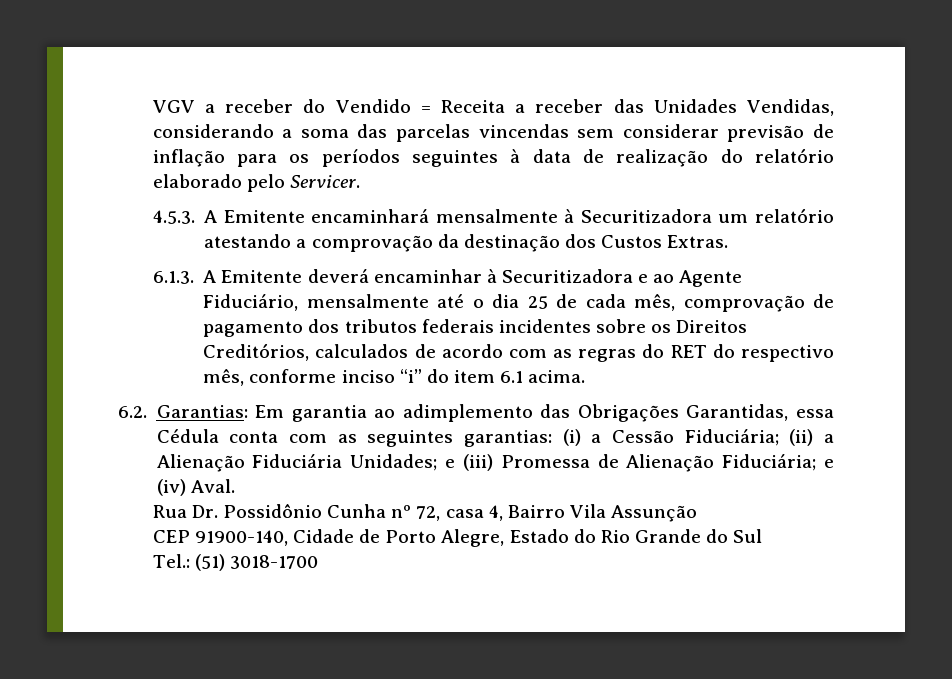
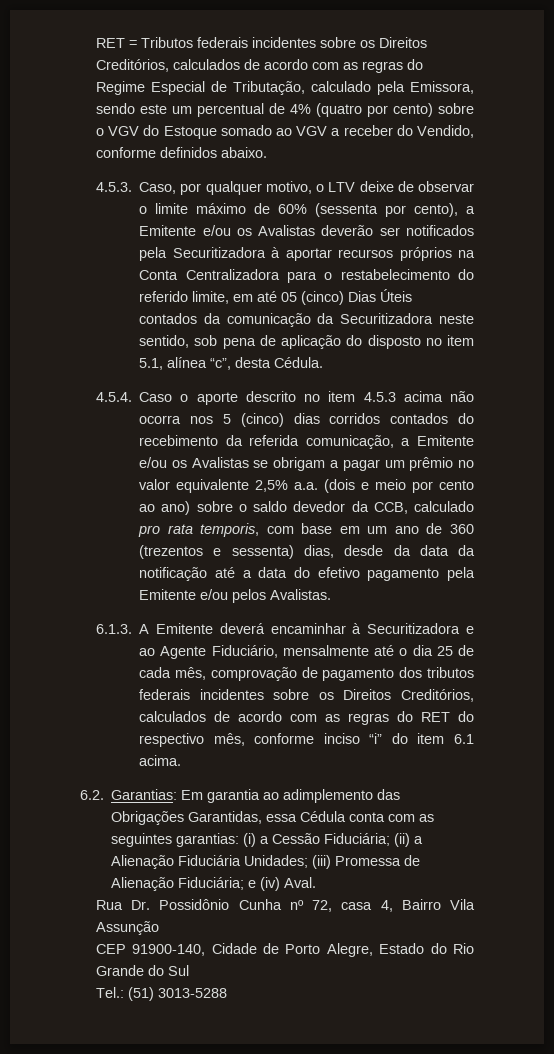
[152,99,835,116] [152,124,835,142] [152,148,834,167] [152,174,360,192] [152,208,835,224] [204,234,729,252] VGV a receber do Vendido = Receita a receber das Unidades Vendidas, considerando a soma das parcelas vincendas sem considerar previsão de inflação para os períodos seguintes à data de realização do relatório elaborado pelo Servicer. // 4.5.3. A Emitente encaminhará mensalmente à Securitizadora um relatório atestando a comprovação da destinação dos Custos Extras. -> [95,37,427,48] [95,59,423,73] [95,81,474,95] [95,103,474,117] [95,125,474,139] [95,147,267,158] [95,181,474,195] [139,203,475,217] [139,225,474,236] [139,247,475,261] [139,269,474,283] [139,289,413,305] [139,313,474,327] [139,335,474,349] [139,357,324,370] [95,391,474,405] [139,413,474,427] [139,435,474,449] [139,457,474,471] [139,479,474,493] [139,501,474,515] [138,523,474,537] [139,545,475,559] [139,567,475,581] [139,589,332,603] RET = Tributos federais incidentes sobre os Direitos Creditórios, calculados de acordo com as regras do Regime Especial de Tributação, calculado pela Emissora, sendo este um percentual de 4% (quatro por cento) sobre o VGV do Estoque somado ao VGV a receber do Vendido, conforme definidos abaixo. // 4.5.3. Caso, por qualquer motivo, o LTV deixe de observar o limite máximo de 60% (sessenta por cento), a Emitente e/ou os Avalistas deverão ser notificados pela Securitizadora à aportar recursos próprios na Conta Centralizadora para o restabelecimento do referido limite, em até 05 (cinco) Dias Úteis contados da comunicação da Securitizadora neste sentido, sob pena de aplicação do disposto no item 5.1, alínea “c”, desta Cédula. // 4.5.4. Caso o aporte descrito no item 4.5.3 acima não ocorra nos 5 (cinco) dias corridos contados do recebimento da referida comunicação, a Emitente e/ou os Avalistas se obrigam a pagar um prêmio no valor equivalente 2,5% a.a. (dois e meio por cento ao ano) sobre o saldo devedor da CCB, calculado pro rata temporis, com base em um ano de 360 (trezentos e sessenta) dias, desde da data da notificação até a data do efetivo pagamento pela Emitente e/ou pelos Avalistas.
[445,459,455,468] e -> (309, 861) none
[229,555,318,569] 3018-1700 -> [157,988,227,998] 3013-5288

